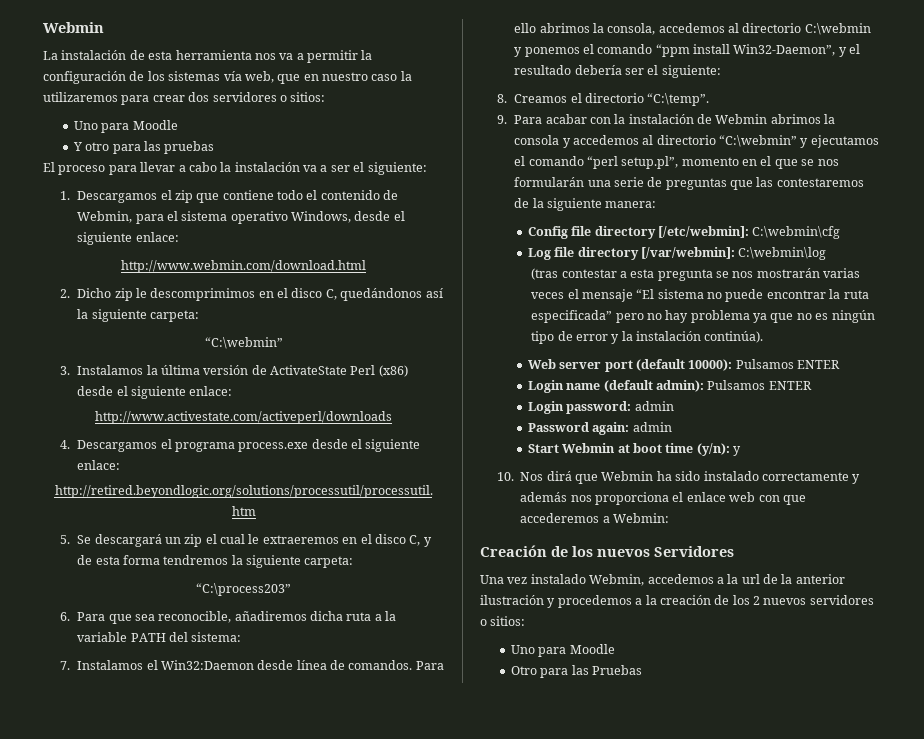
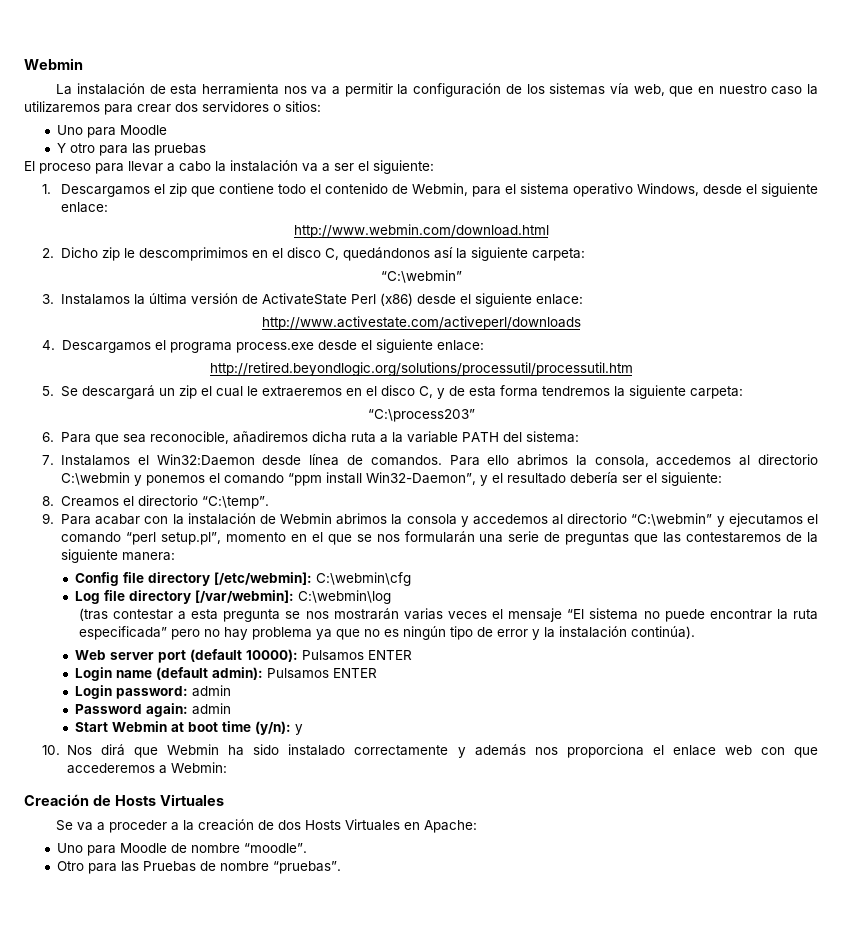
[572,546,734,557] [480,574,845,586] [480,595,874,608] [480,616,526,626] [510,644,615,657] los nuevos Servidores // Una vez instalado Webmin, accedemos a la url de la anterior ilustración y procedemos a la creación de los 2 nuevos servidores o sitios: // Uno para Moodle -> [114,794,224,806] [56,819,478,833] [57,843,308,856] Hosts Virtuales // Se va a proceder a la creación de dos Hosts Virtuales en Apache: // Uno para Moodle de nombre “moodle”.
(642, 670) none -> [200,861,342,874] de nombre “pruebas”.

